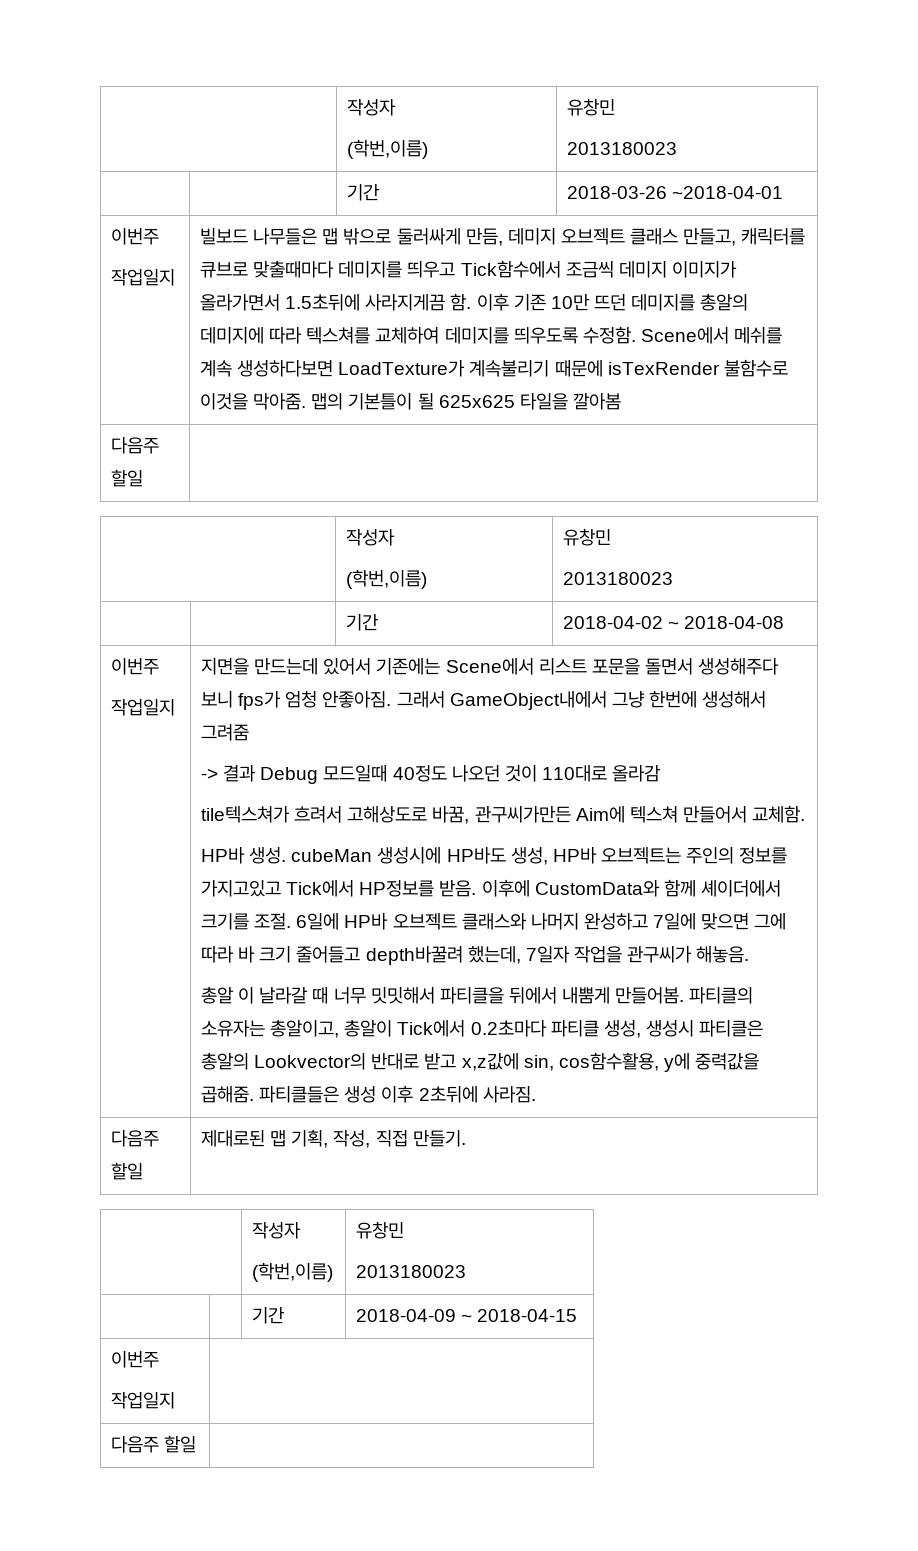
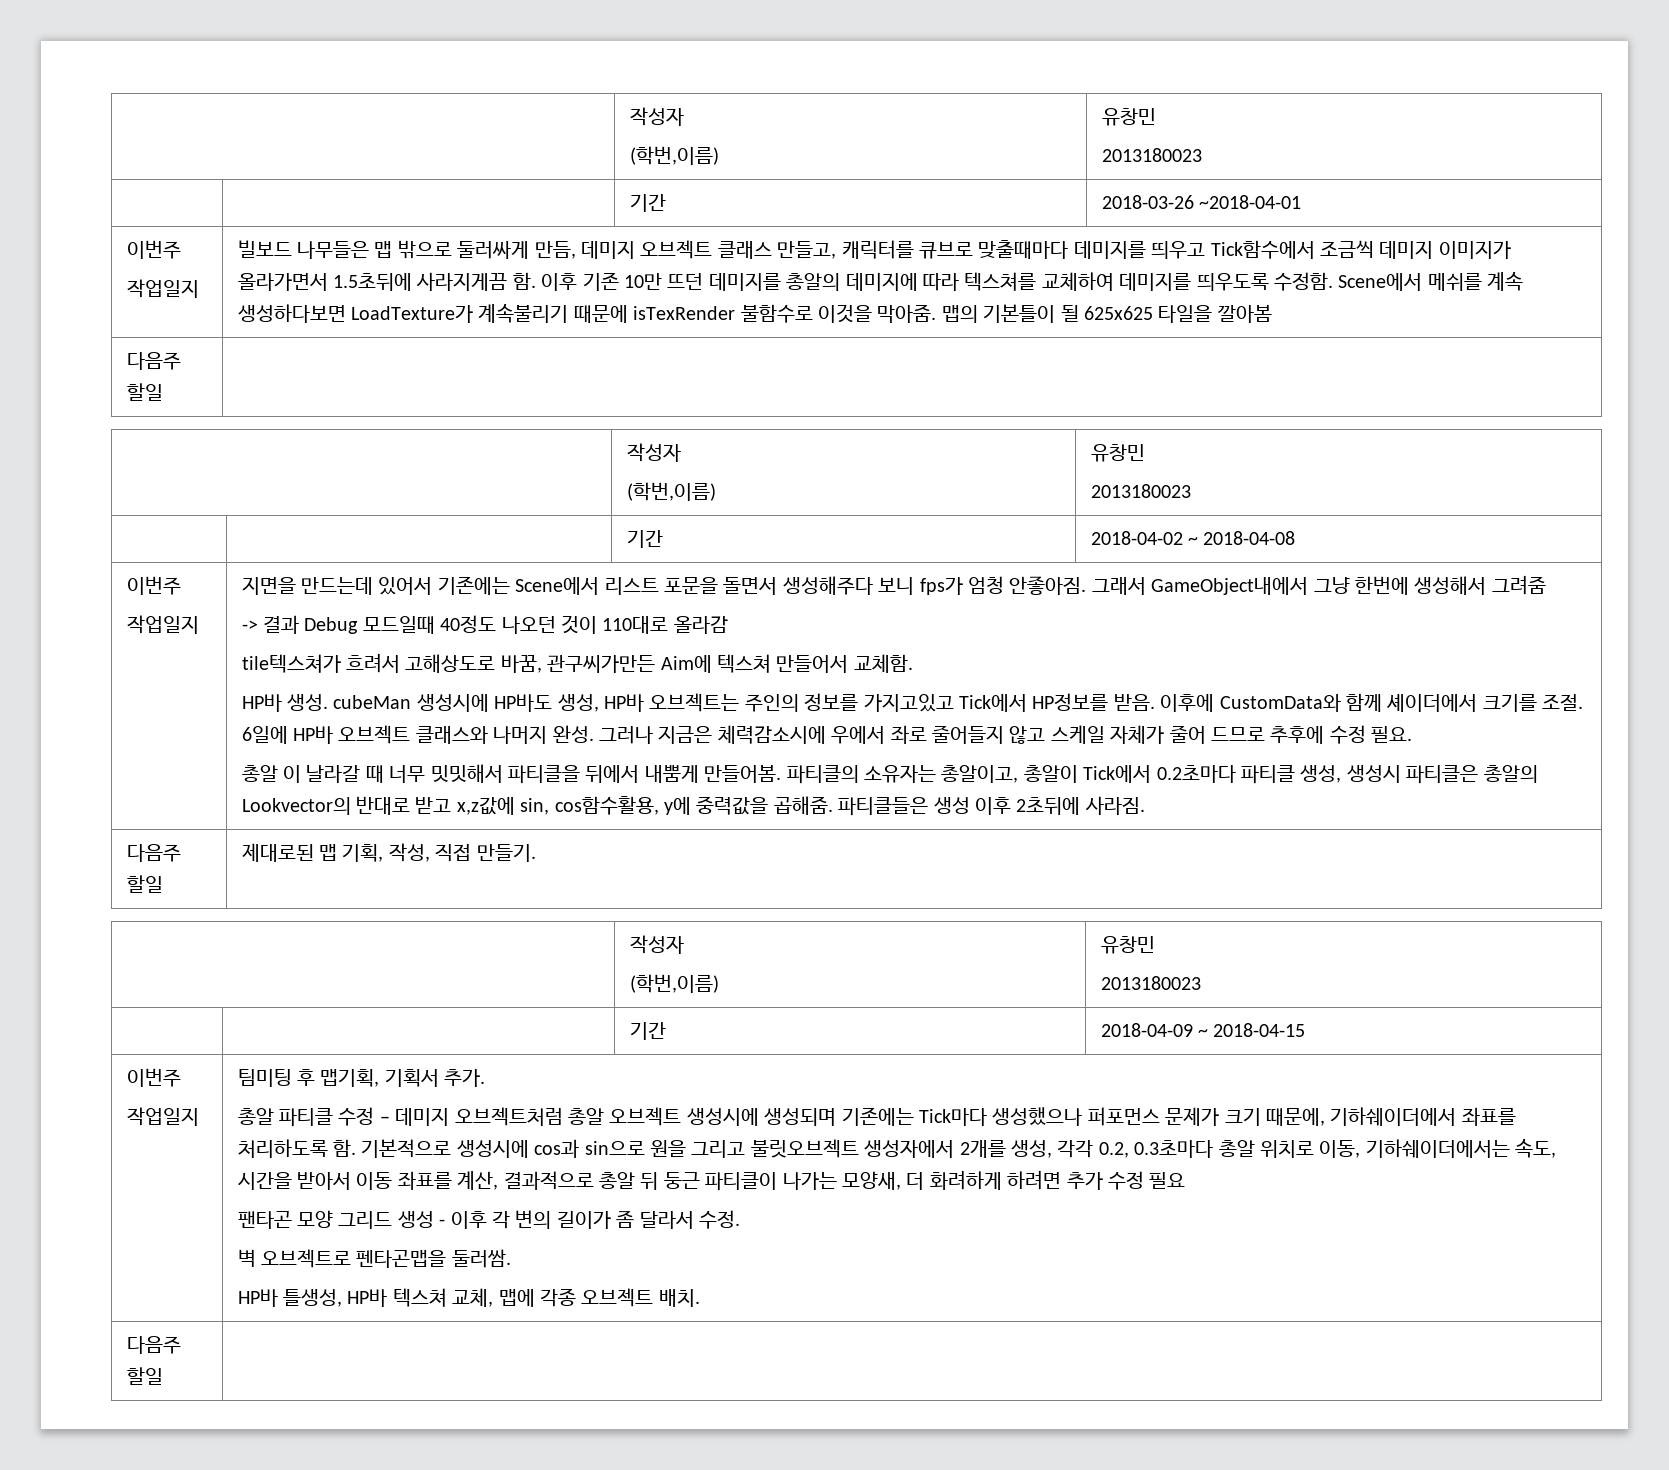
[583,913,787,930] [201,946,750,965] 완성하고 7일에 맞으면 그에 따라 바 크기 줄어들고 depth바꿀려 했는데, 7일자 작업을 관구씨가 해놓음. -> [552,725,1413,744] 완성. 그러나 지금은 체력감소시에 우에서 좌로 줄어들지 않고 스케일 자체가 줄어 드므로 추후에 수정 필요.
(176, 1400) none -> [237,1069,486,1087] [237,1107,1516,1127] [237,1138,1557,1158] [237,1170,1186,1191] [237,1210,741,1229] [237,1249,511,1268] [237,1288,700,1307] 팀미팅 후 맵기획, 기획서 추가. // 총알 파티클 수정 – 데미지 오브젝트처럼 총알 오브젝트 생성시에 생성되며 기존에는 Tick마다 생성했으나 퍼포먼스 문제가 크기 때문에, 기하쉐이더에서 좌표를 처리하도록 함. 기본적으로 생성시에 cos과 sin으로 원을 그리고 불릿오브젝트 생성자에서 2개를 생성, 각각 0.2, 0.3초마다 총알 위치로 이동, 기하쉐이더에서는 속도, 시간을 받아서 이동 좌표를 계산, 결과적으로 총알 뒤 둥근 파티클이 나가는 모양새, 더 화려하게 하려면 추가 수정 필요 // 팬타곤 모양 그리드 생성 - 이후 각 변의 길이가 좀 달라서 수정. // 벽 오브젝트로 펜타곤맵을 둘러쌈. // HP바 틀생성, HP바 텍스쳐 교체, 맵에 각종 오브젝트 배치.

